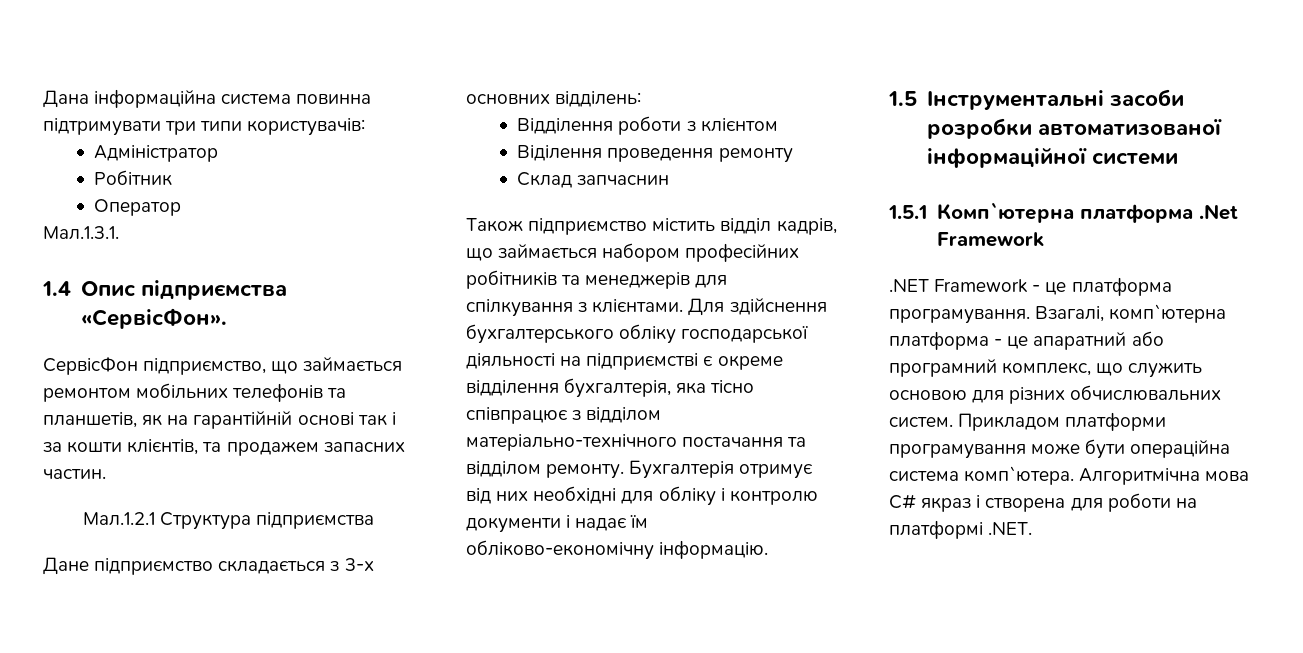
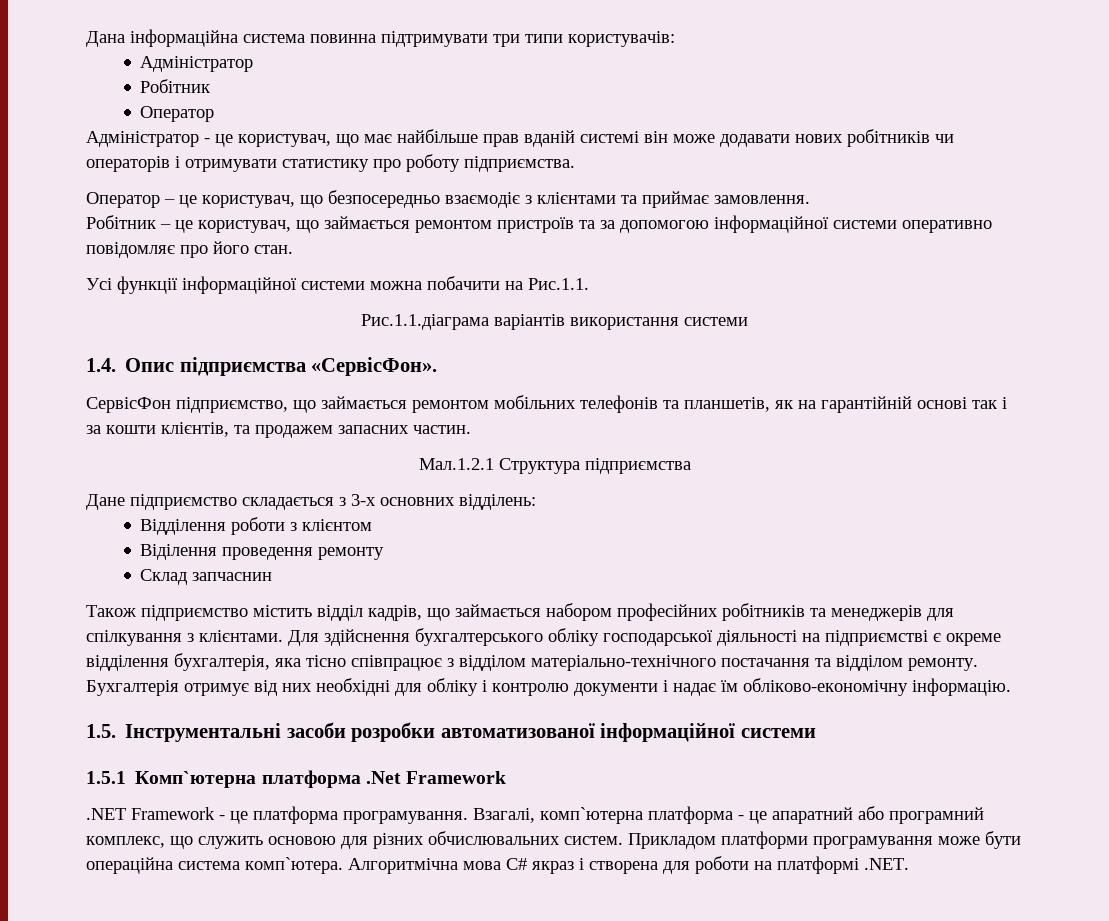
[43,226,119,240] [42,281,71,296] Мал.1.3.1. // 1.4 -> [86,129,954,147] [86,154,575,172] [86,190,810,208] [86,215,992,233] [86,241,293,258] [86,276,589,294] [361,314,748,330] [86,358,116,372] Адміністратор - це користувач, що має найбільше прав вданій системі він може додавати нових робітників чи операторів і отримувати статистику про роботу підприємства. // Оператор – це користувач, що безпосередньо взаємодіє з клієнтами та приймає замовлення. // Робітник – це користувач, що займається ремонтом пристроїв та за допомогою інформаційної системи оперативно повідомляє про його стан. // Усі функції інформаційної системи можна побачити на Рис.1.1. // Рис.1.1.діаграма варіантів використання системи // 1.4.
[888,91,917,106] 1.5 -> [86,724,116,738] 1.5.

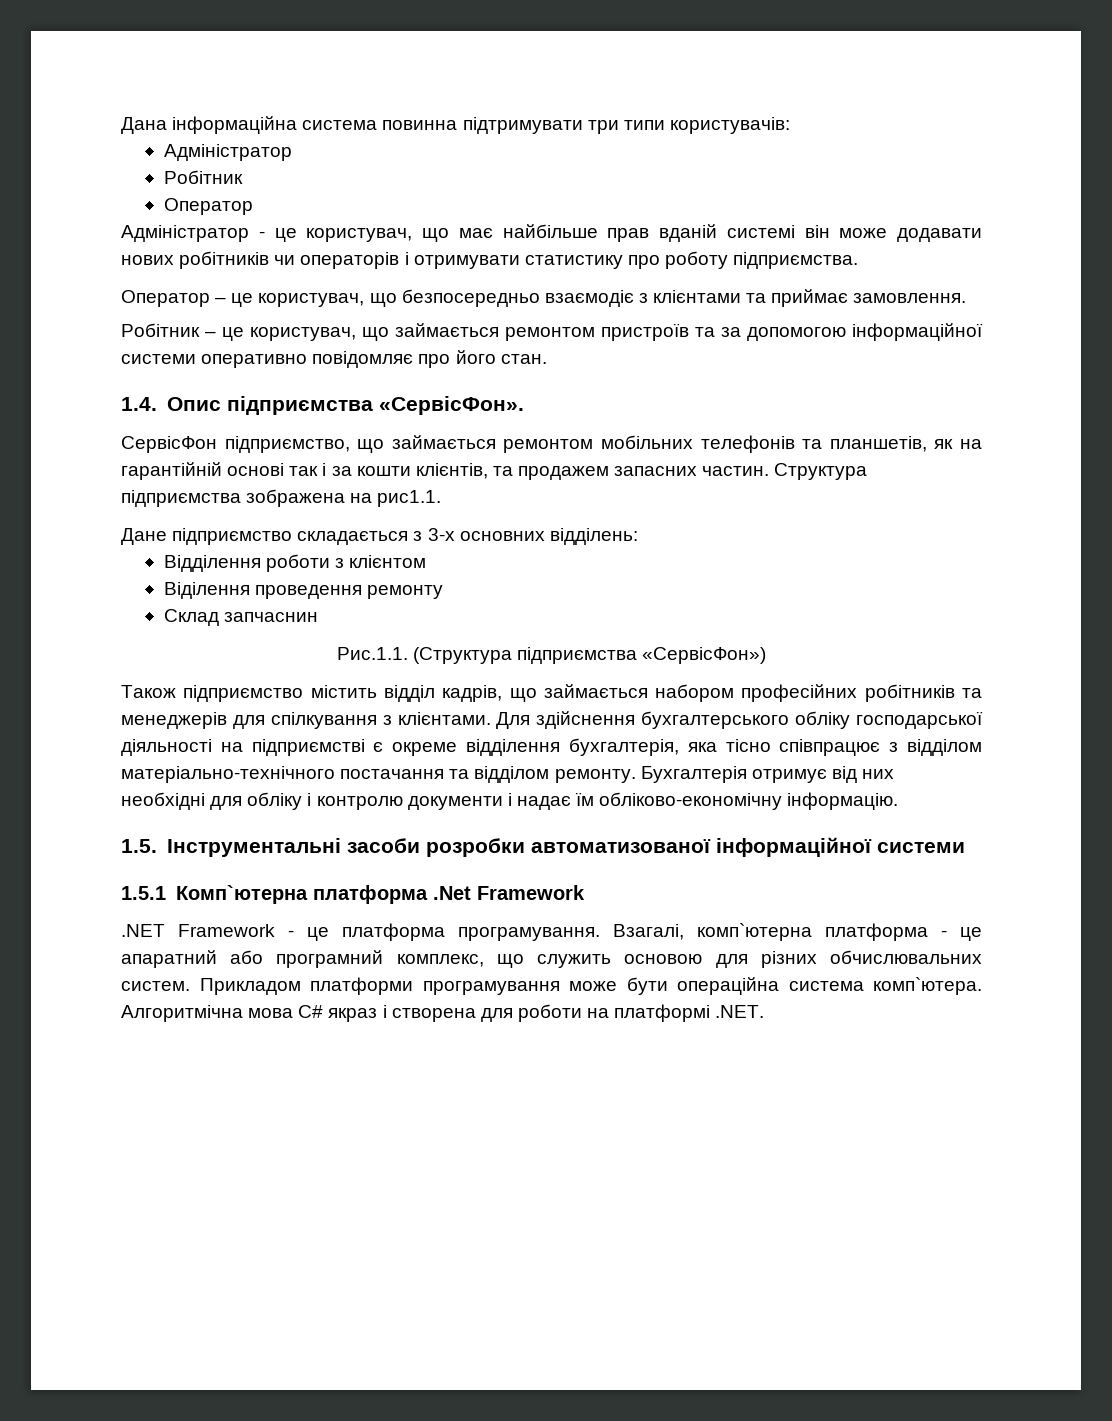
[86,276,589,294] [361,314,748,330] // Усі функції інформаційної системи можна побачити на Рис.1.1. // Рис.1.1.діаграма варіантів використання системи -> (547, 359) none
[418,458,494,470] // Мал.1.2.1 -> (770, 471) none
(691, 466) none -> [246,489,442,507] зображена на рис1.1.
(273, 576) none -> [336,647,767,664] // Рис.1.1. (Структура підприємства «СервісФон»)

